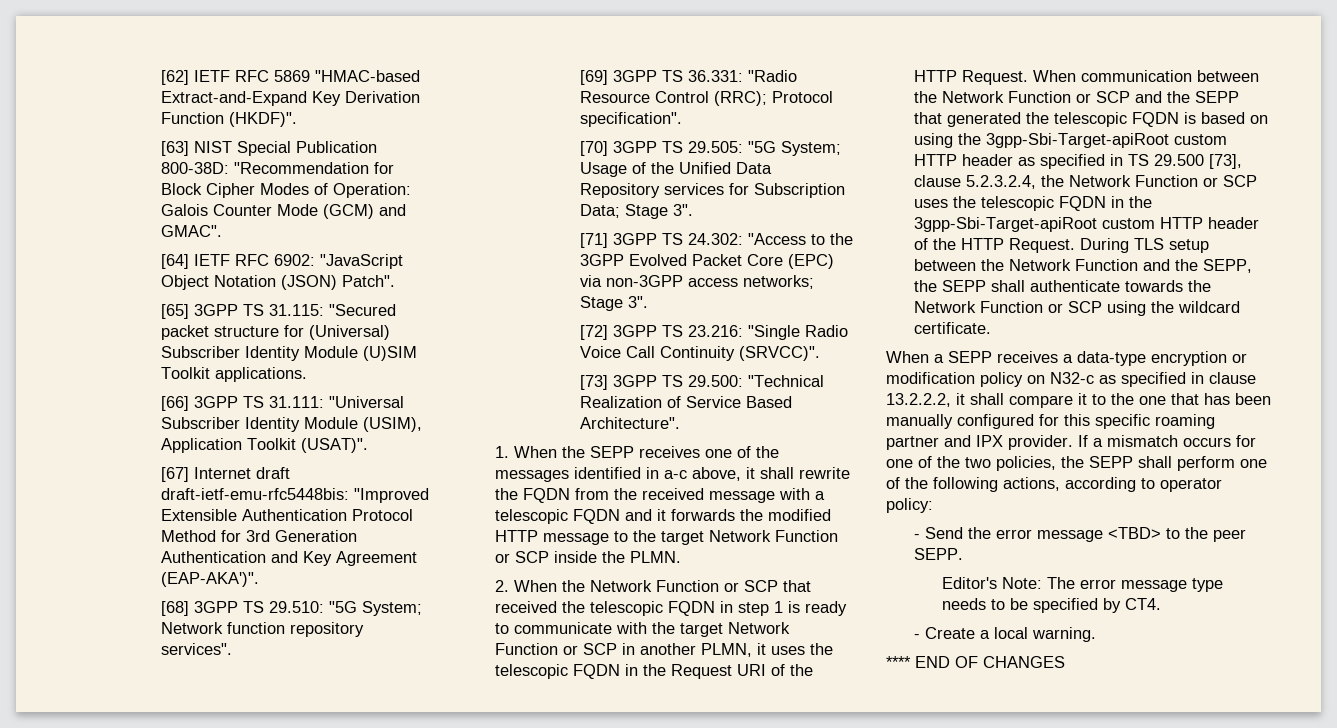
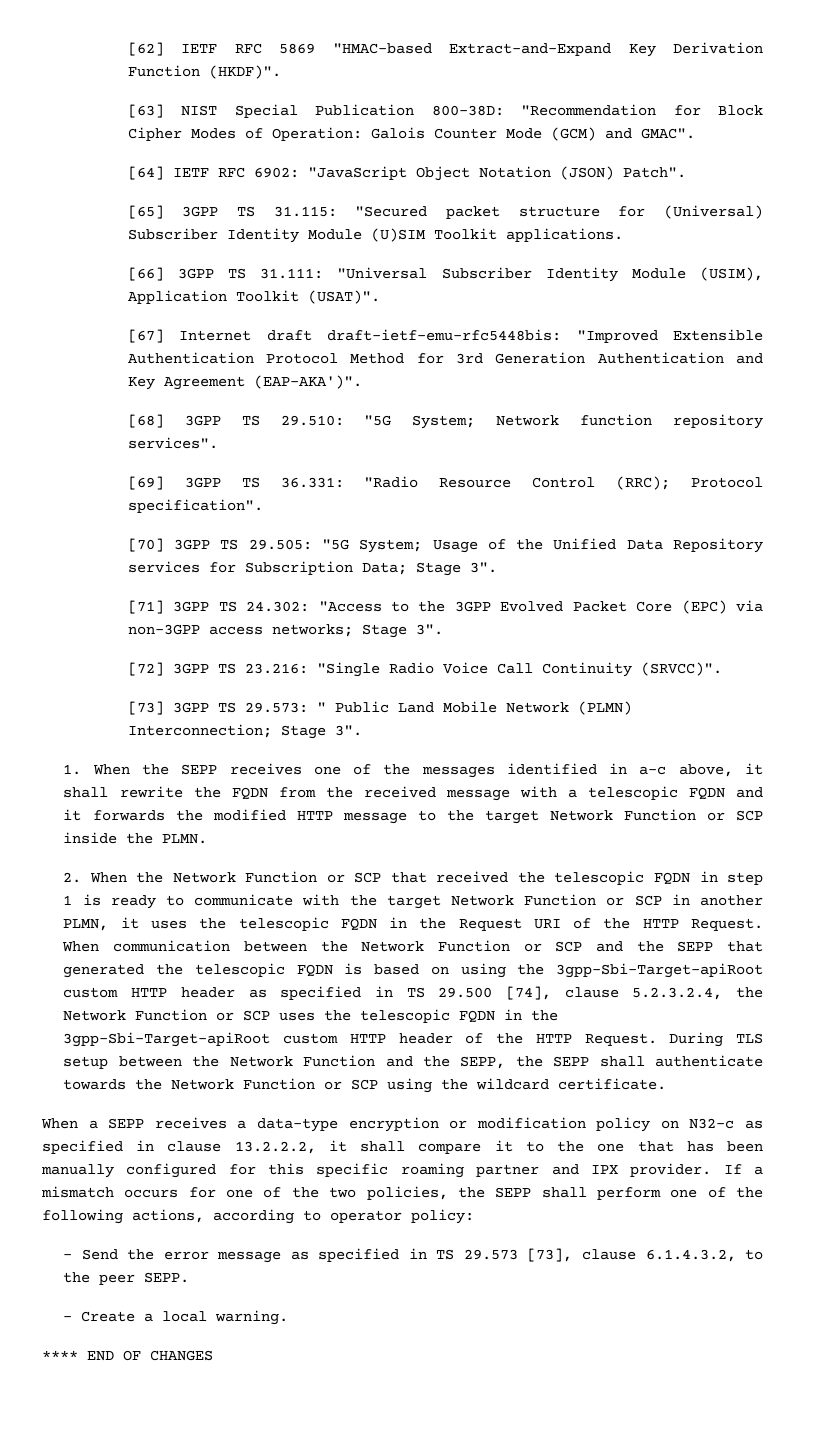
[687,375,824,387] [579,396,792,408] [579,417,680,429] 29.500: "Technical Realization of Service Based Architecture". -> [244,701,632,715] [127,724,362,739] 29.573: " Public Land Mobile Network (PLMN) Interconnection; Stage 3".
[1209,154,1243,169] [73], -> [505,986,551,1000] [74],
[1108,527,1247,542] [914,548,964,560] [942,577,1224,592] [942,598,1162,613] <TBD> to the peer SEPP. // Editor's Note: The error message type needs to be specified by CT4. -> [290,1248,764,1262] [63,1272,190,1285] as specified in TS 29.573 [73], clause 6.1.4.3.2, to the peer SEPP.

